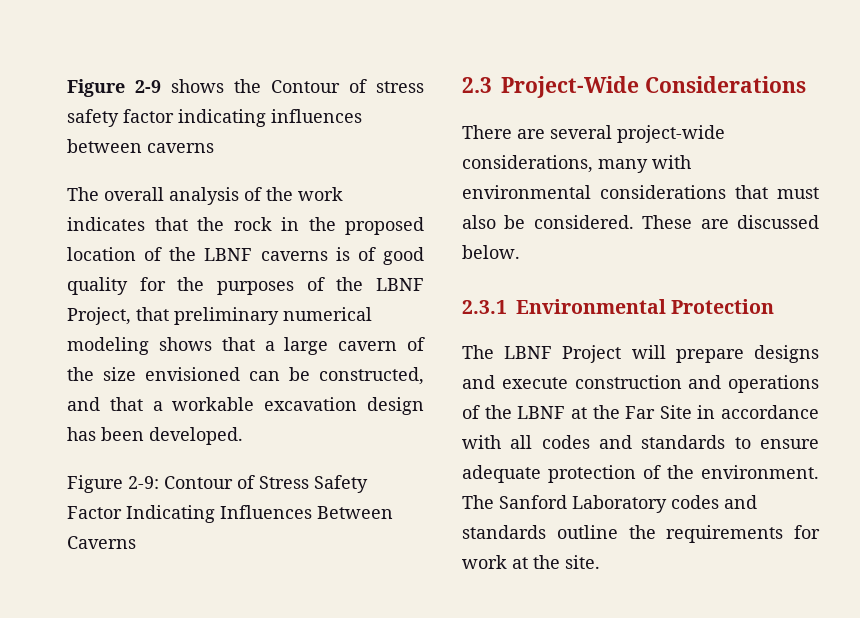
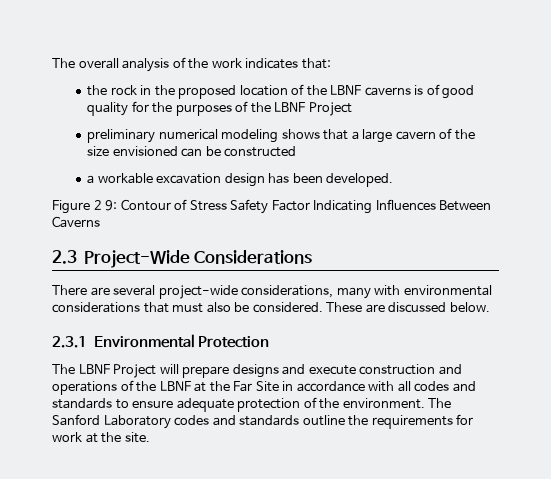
[67,79,424,97] [67,109,362,127] [67,139,214,153] Figure 2-9 shows the Contour of stress safety factor indicating influences between caverns // -> (52, 63) none
[154,217,188,231] that -> [301,58,331,69] that: //
[67,307,169,325] Project, that -> [308,102,352,116] Project //
[319,367,424,385] [67,397,143,411] constructed, and that -> [224,146,297,157] constructed //
[128,476,159,489] 2-9: -> [93,200,118,211] 2 9:

